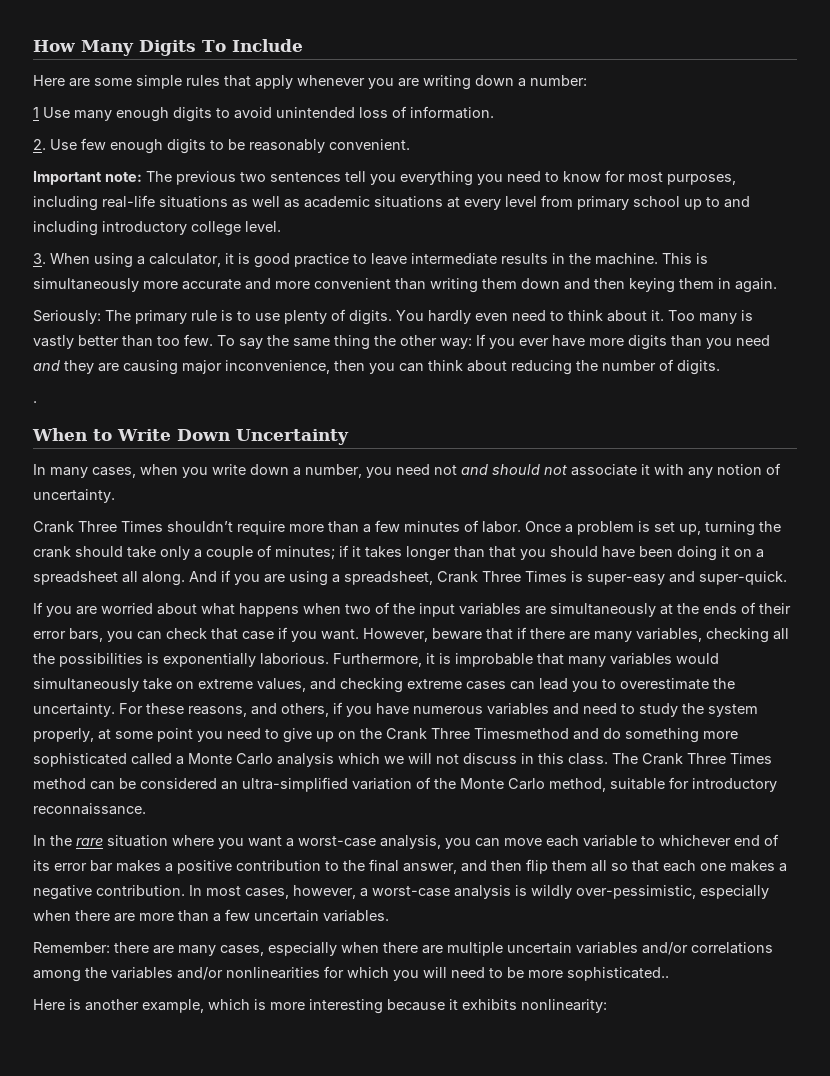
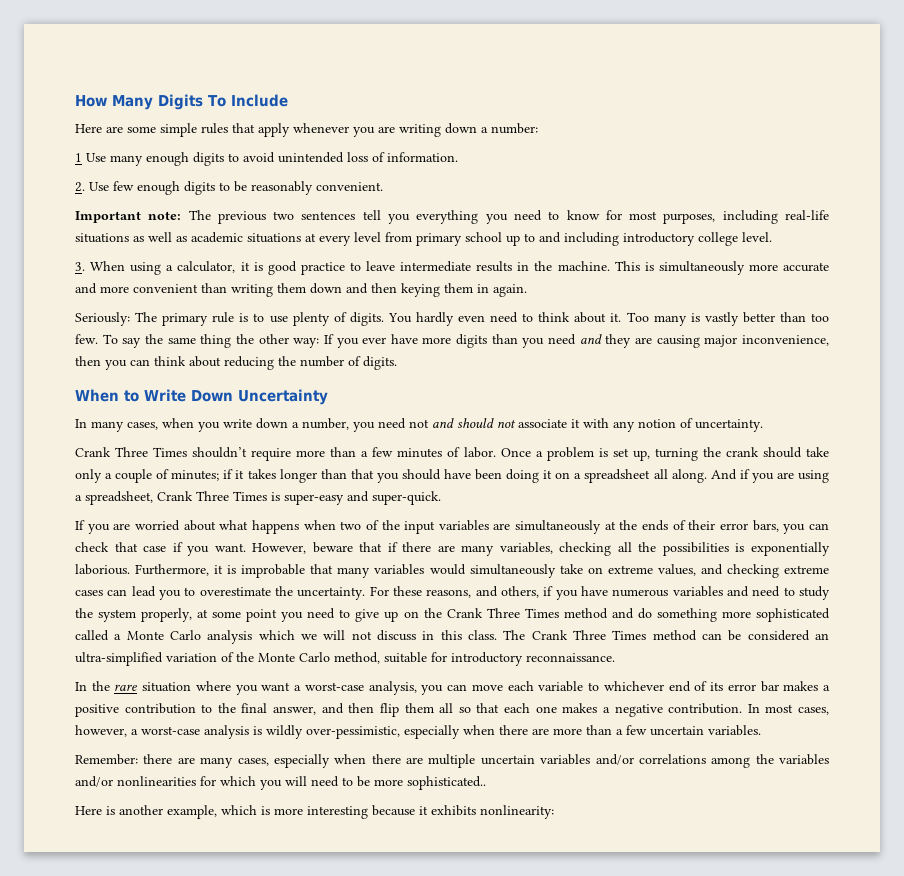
[33,401,37,403] // . -> (397, 363) none
[474,728,569,739] Timesmethod -> [524,608,608,619] Times method

